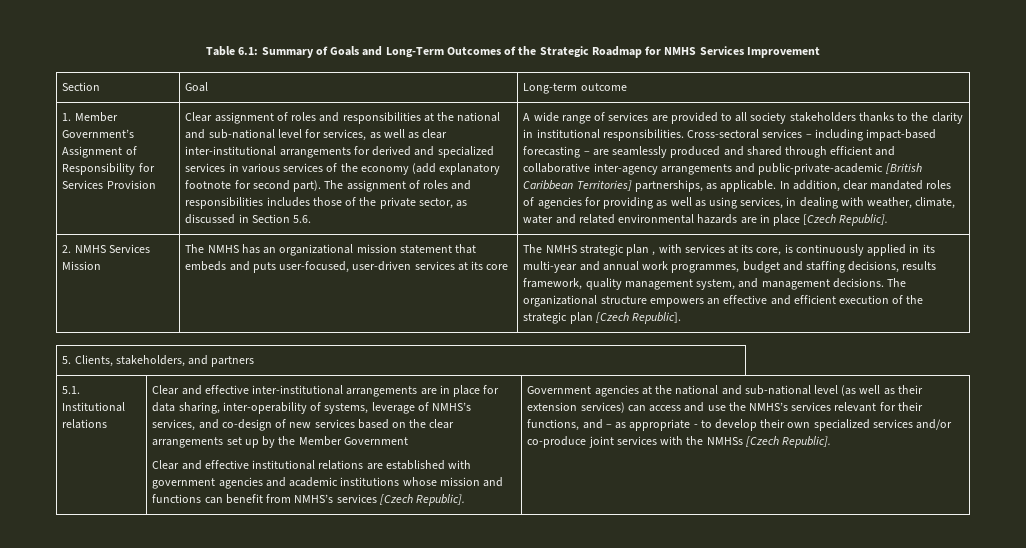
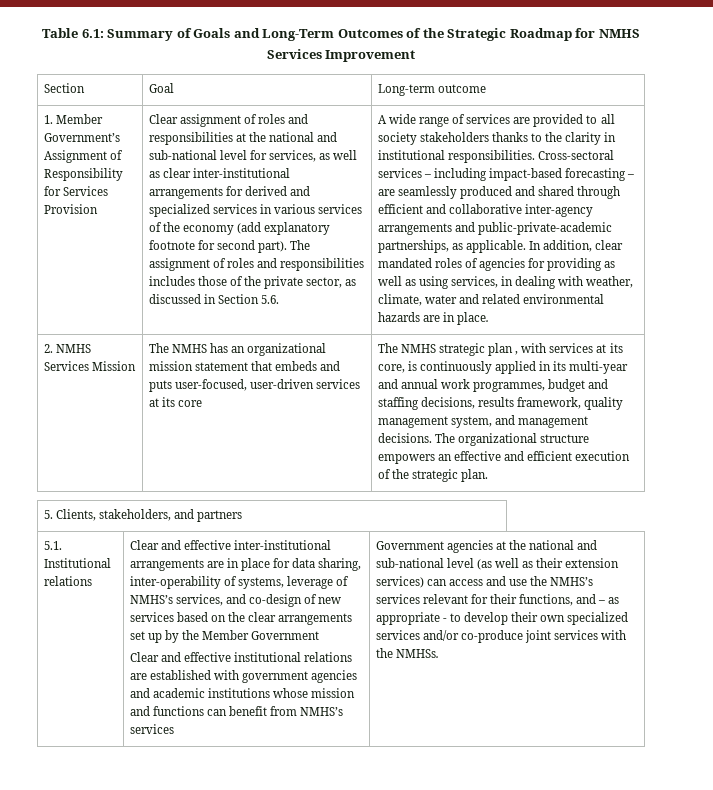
[885,163,922,174] [523,180,632,191] [British Caribbean Territories] -> (612, 228) none
[772,214,889,226] place [Czech Republic]. -> [457,312,490,325] place.
[569,312,682,324] plan [Czech Republic]. -> [461,469,489,482] plan.
[379,494,465,506] [Czech Republic]. -> (174, 729) none
[706,436,831,448] NMHSs [Czech Republic]. -> [395,649,439,658] NMHSs.

